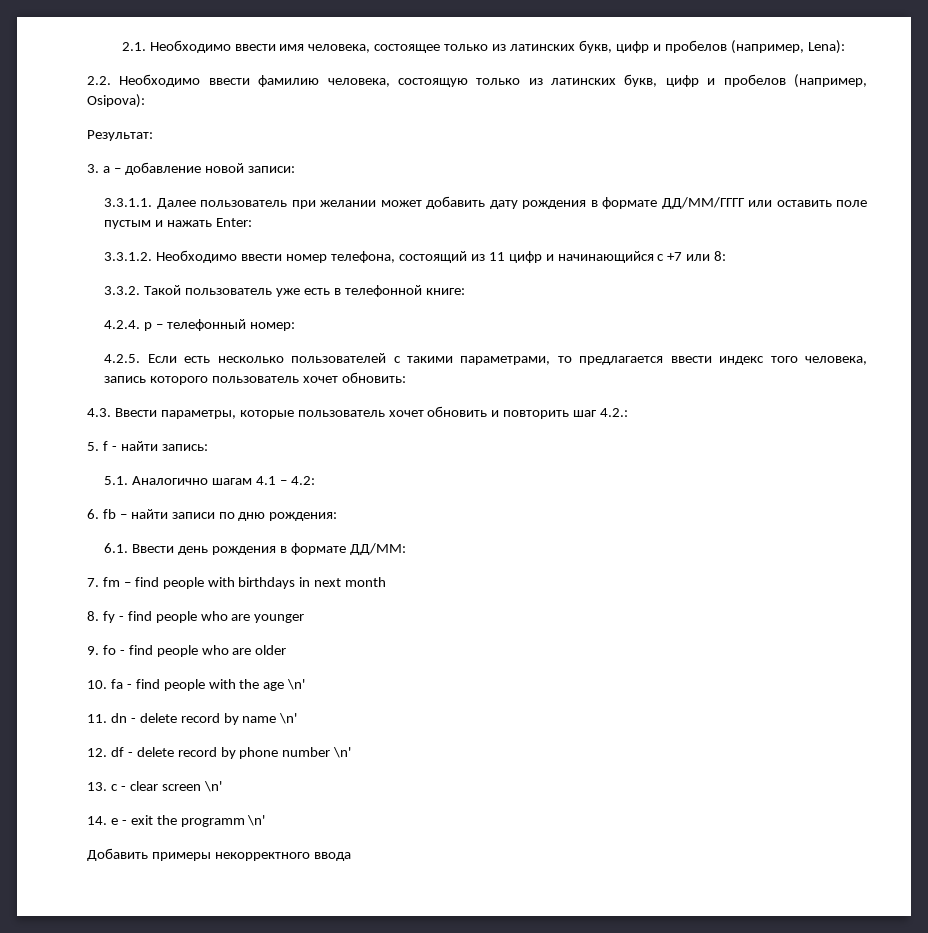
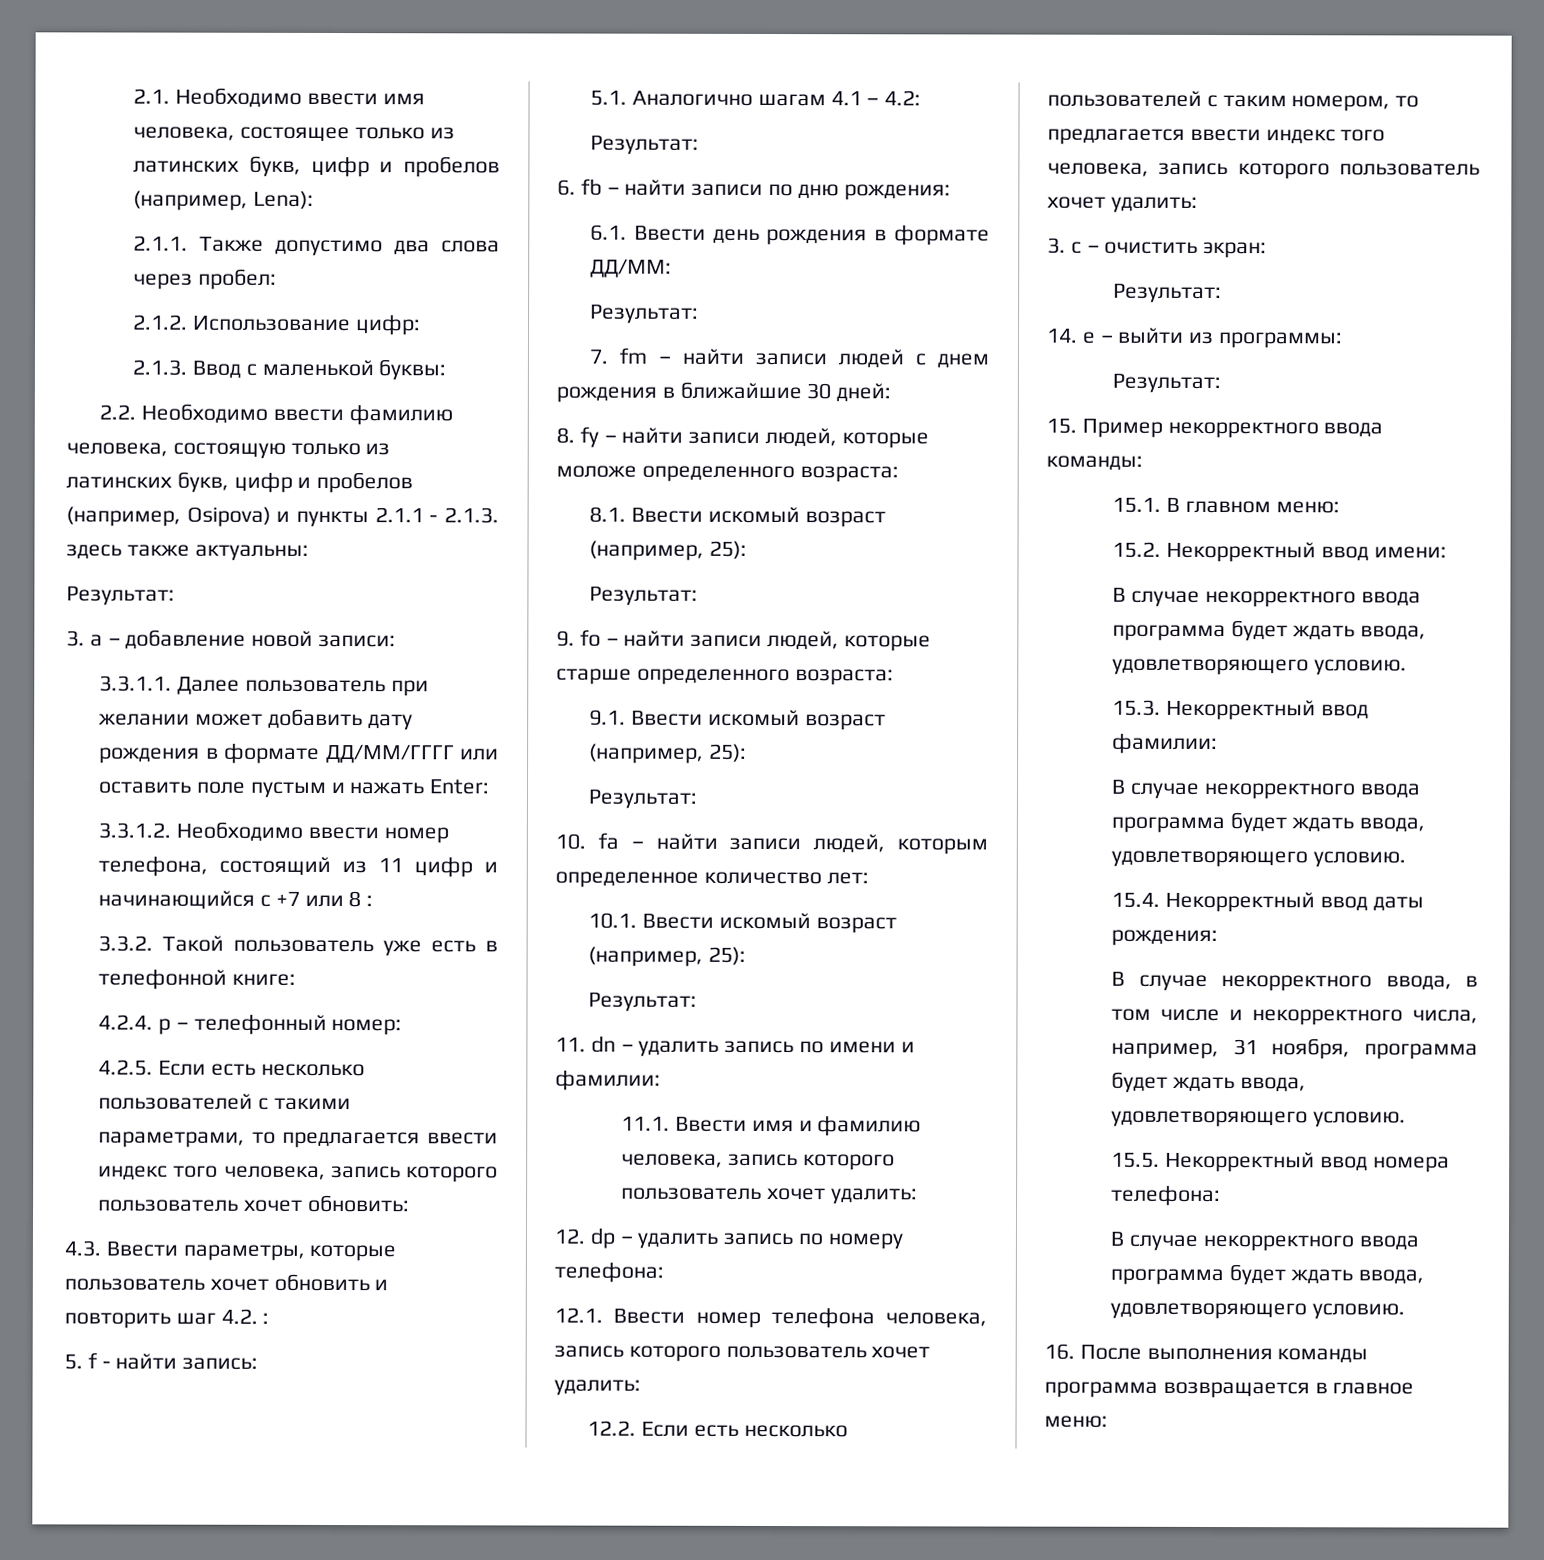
(845, 47) none -> [133,235,500,257] [133,268,278,290] [133,314,421,336] [132,359,447,381] // 2.1.1. Также допустимо два слова через пробел: // 2.1.2. Использование цифр: // 2.1.3. Ввод с маленькой буквы:
[87,94,145,108] Osipova): -> [186,506,500,528] [66,544,309,561] Osipova) и пункты 2.1.1 - 2.1.3. здесь также актуальны:
[714,251,727,261] 8: -> [348,891,374,908] 8 :
[600,408,629,417] 4.2.: -> [220,1308,270,1324] 4.2. :
(315, 480) none -> [590,135,700,155] // Результат:
(406, 549) none -> [590,304,700,324] // Результат:
[134,577,387,589] [87,611,305,623] [87,645,287,657] [87,679,306,691] [87,713,298,725] [87,747,352,759] [87,781,222,792] [87,815,266,827] [87,848,351,861] find people with birthdays in next month // 8. fy - find people who are younger // 9. fo - find people who are older // 10. fa - find people with the age \n' // 11. dn - delete record by name \n' // 12. df - delete record by phone number \n' // 13. c - clear screen \n' // 14. e - exit the programm \n' // Добавить примеры некорректного ввода -> [682,348,989,368] [556,381,892,403] [556,426,929,449] [556,465,899,483] [589,506,886,528] [589,540,747,561] [589,586,699,606] [556,629,931,652] [556,668,894,686] [589,709,886,731] [589,743,747,764] [588,789,698,809] [555,832,988,855] [555,871,869,888] [588,912,897,934] [588,946,746,967] [588,992,698,1012] [555,1035,915,1057] [555,1070,661,1091] [621,1116,922,1137] [621,1153,895,1171] [621,1187,918,1205] [554,1227,903,1250] [554,1262,664,1283] [554,1307,987,1329] [554,1345,931,1362] [554,1379,641,1396] [587,1420,848,1438] [1047,90,1420,112] [1047,128,1386,145] [1047,162,1480,180] [1047,196,1198,213] [1047,237,1268,259] [1113,283,1223,304] [1046,327,1344,349] [1112,373,1222,394] [1046,418,1384,439] [1046,455,1143,470] [1112,497,1340,514] [1112,541,1447,563] [1112,587,1421,608] [1112,620,1426,642] [1112,658,1408,676] [1112,699,1369,721] [1112,733,1219,755] [1111,779,1420,800] [1111,812,1425,834] [1111,850,1407,868] [1111,891,1424,913] [1111,929,1219,947] [1111,971,1478,992] [1111,1008,1478,1026] [1111,1038,1478,1060] [1111,1071,1306,1093] [1111,1110,1407,1128] [1111,1151,1450,1173] [1111,1185,1222,1207] [1110,1231,1419,1252] [1110,1264,1424,1286] [1110,1302,1406,1320] [1044,1343,1369,1363] [1044,1381,1415,1399] [1044,1415,1108,1428] найти записи людей с днем рождения в ближайшие 30 дней: // 8. fy – найти записи людей, которые моложе определенного возраста: // 8.1. Ввести искомый возраст (например, 25): // Результат: // 9. fo – найти записи людей, которые старше определенного возраста: // 9.1. Ввести искомый возраст (например, 25): // Результат: // 10. fa – найти записи людей, которым определенное количество лет: // 10.1. Ввести искомый возраст (например, 25): // Результат: // 11. dn – удалить запись по имени и фамилии: // 11.1. Ввести имя и фамилию человека, запись которого пользователь хочет удалить: // 12. dp – удалить запись по номеру телефона: // 12.1. Ввести номер телефона человека, запись которого пользователь хочет удалить: // 12.2. Если есть несколько пользователей с таким номером, то предлагается ввести индекс того человека, запись которого пользователь хочет удалить: // 3. c – очистить экран: // Результат: // 14. e – выйти из программы: // Результат: // 15. Пример некорректного ввода команды: // 15.1. В главном меню: // 15.2. Некорректный ввод имени: // В случае некорректного ввода программа будет ждать ввода, удовлетворяющего условию. // 15.3. Некорректный ввод фамилии: // В случае некорректного ввода программа будет ждать ввода, удовлетворяющего условию. // 15.4. Некорректный ввод даты рождения: // В случае некорректного ввода, в том числе и некорректного числа, например, 31 ноября, программа будет ждать ввода, удовлетворяющего условию. // 15.5. Некорректный ввод номера телефона: // В случае некорректного ввода программа будет ждать ввода, удовлетворяющего условию. // 16. После выполнения команды программа возвращается в главное меню:

